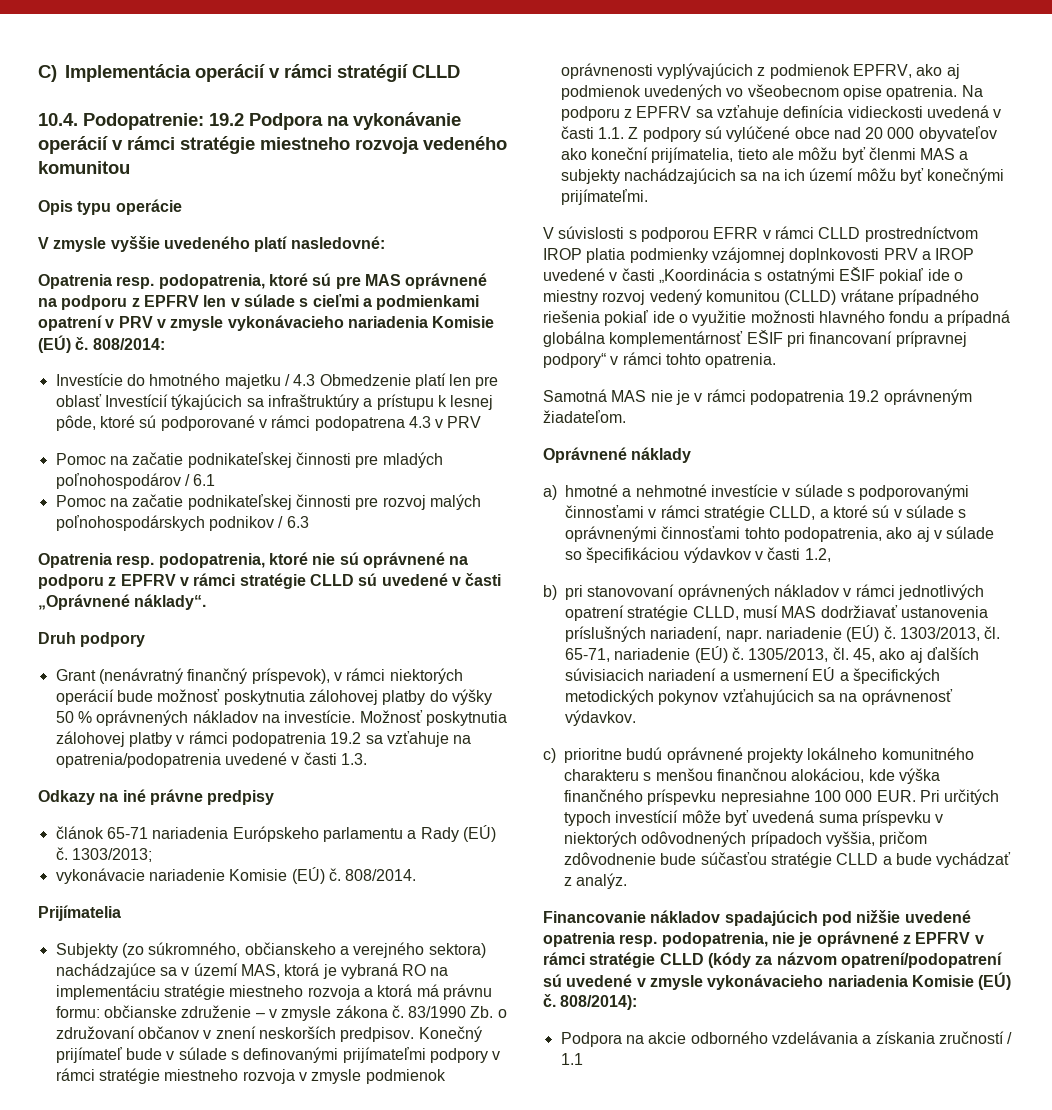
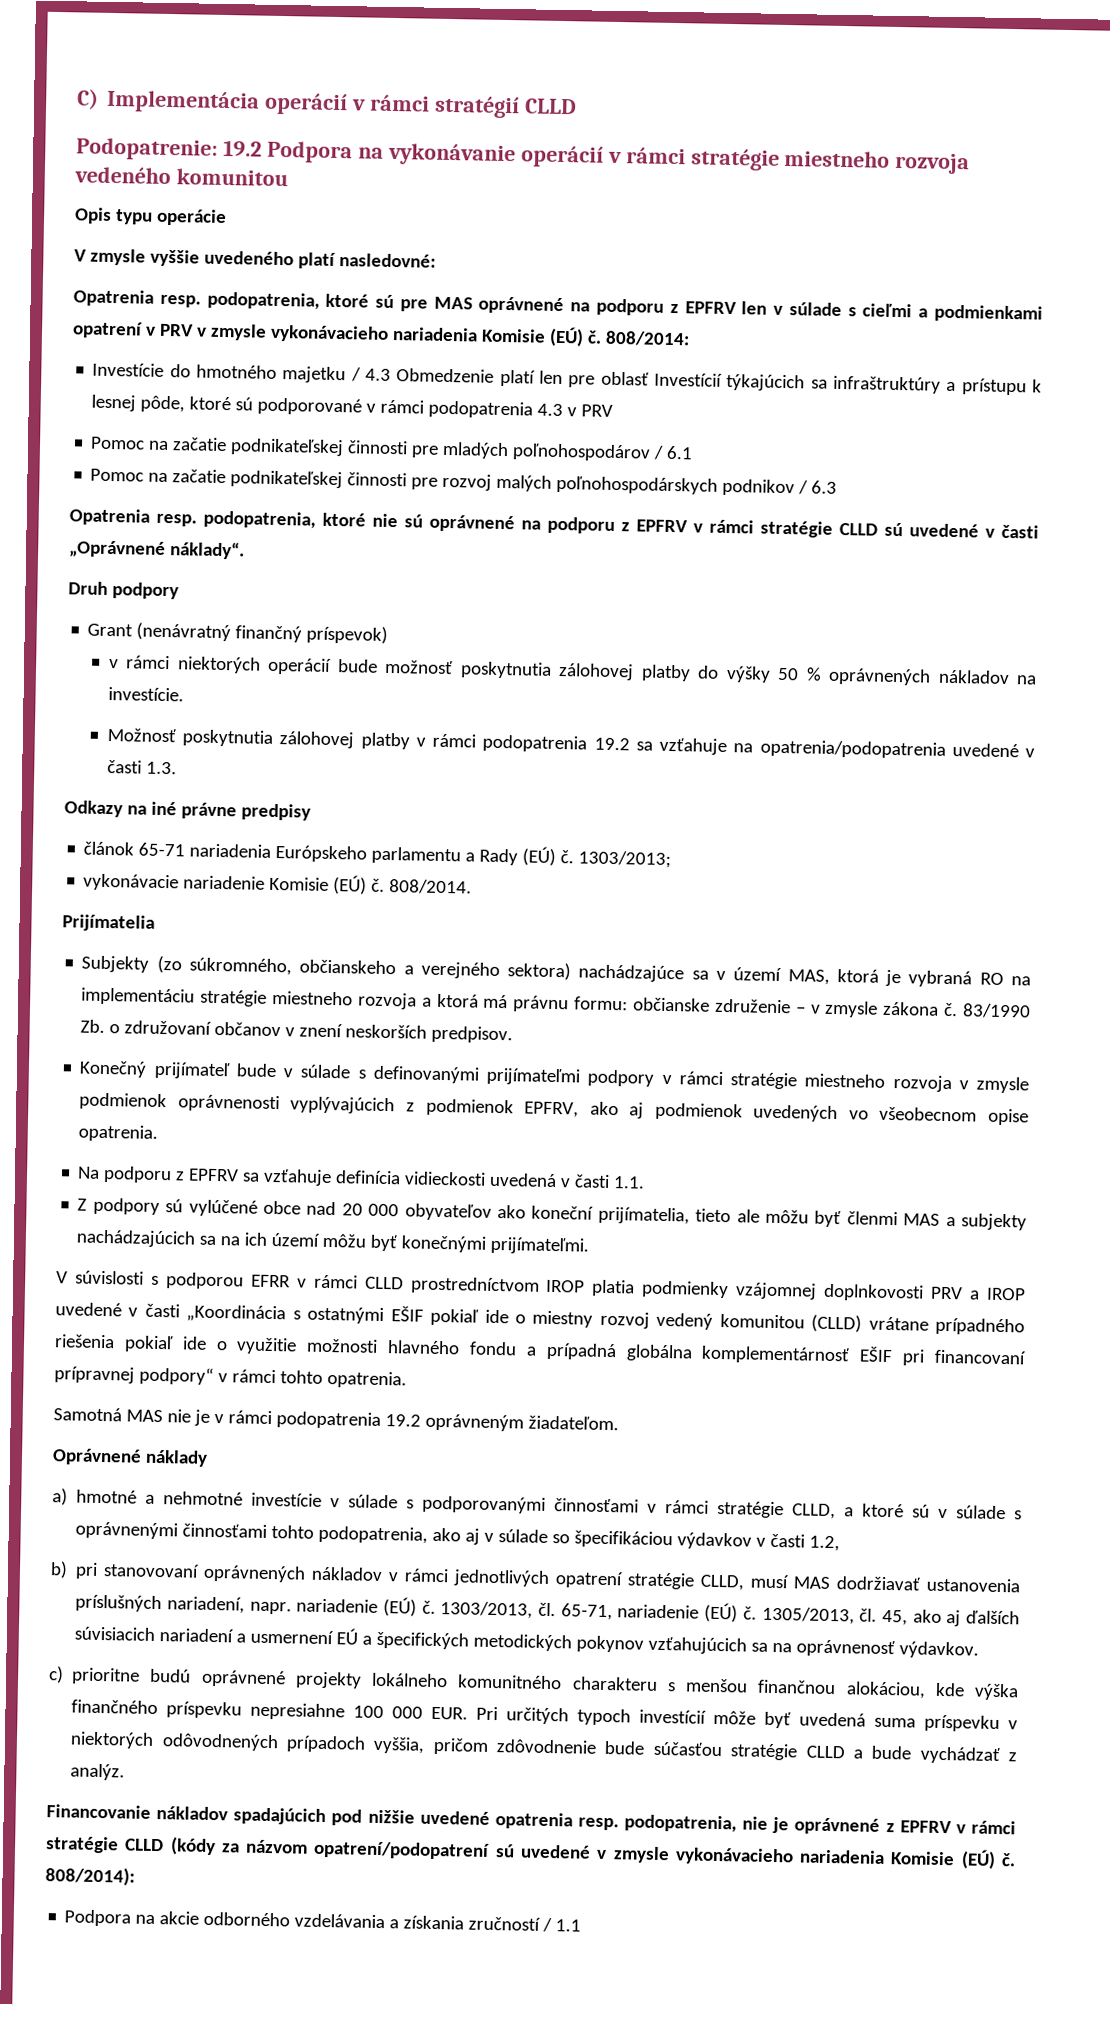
[38,113,78,126] 10.4. -> (577, 106) none
[314,416,405,431] podopatrena -> [428,400,534,419] podopatrenia
[251,668,330,684] príspevok), -> [306,625,389,644] príspevok) //
(356, 716) none -> (184, 694) //
(415, 1034) none -> (514, 1034) //
(958, 92) none -> (159, 1133) //
(624, 133) none -> (646, 1182) //

